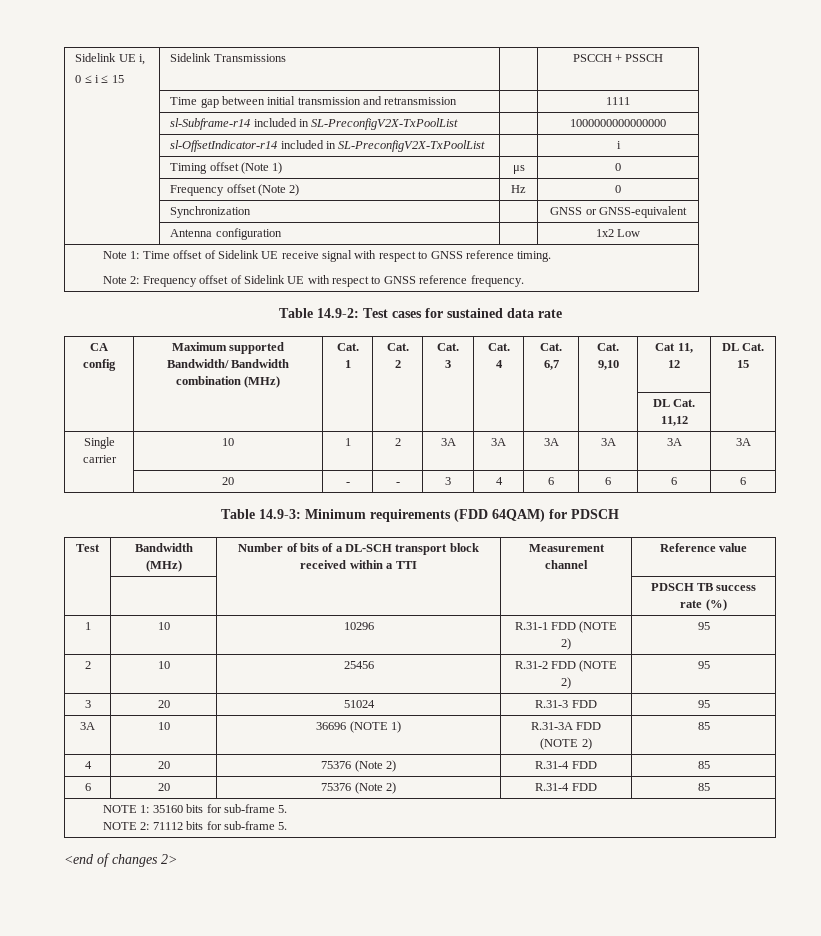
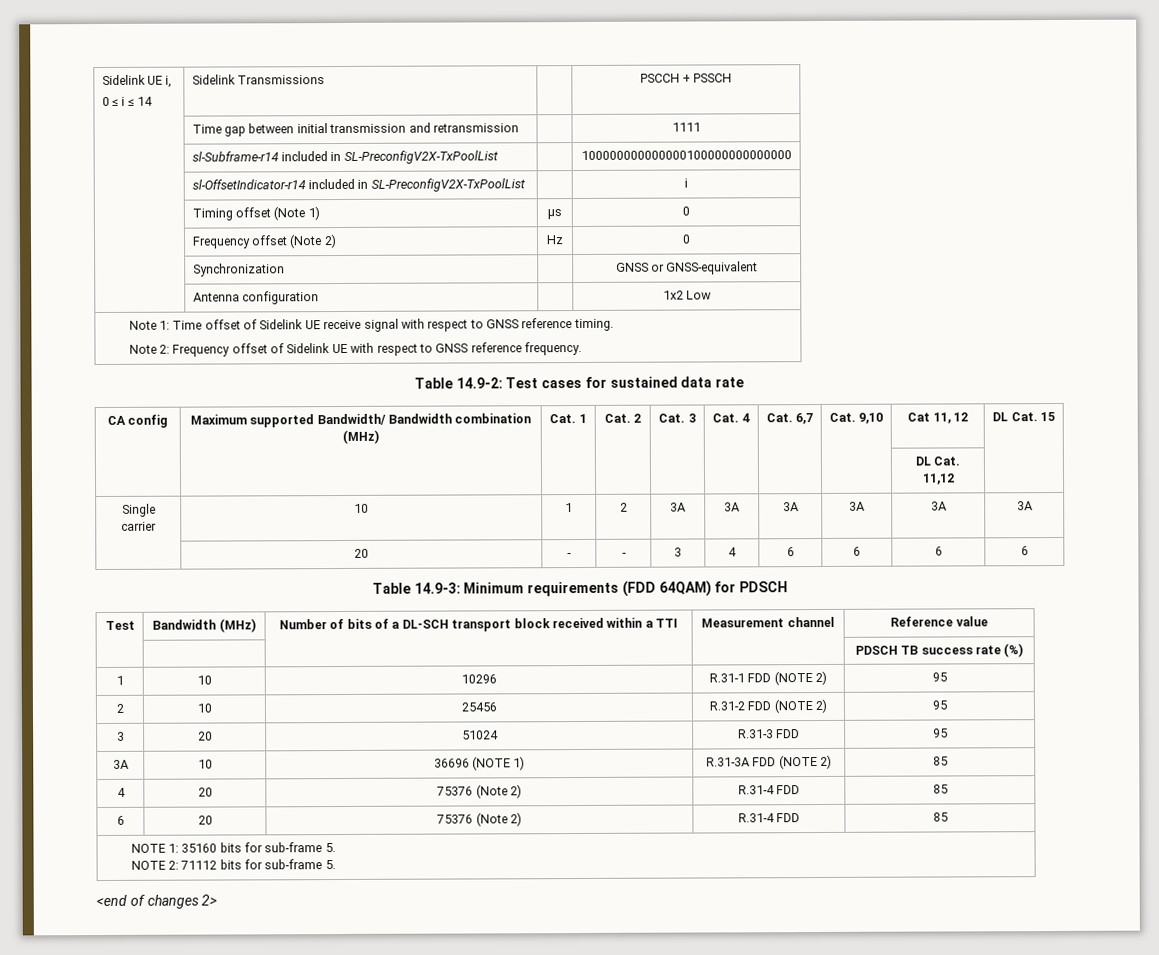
[111,75,124,83] 15 -> [137,96,154,106] 14
[570,119,666,127] 1000000000000000 -> [580,150,792,160] 100000000000000100000000000000

